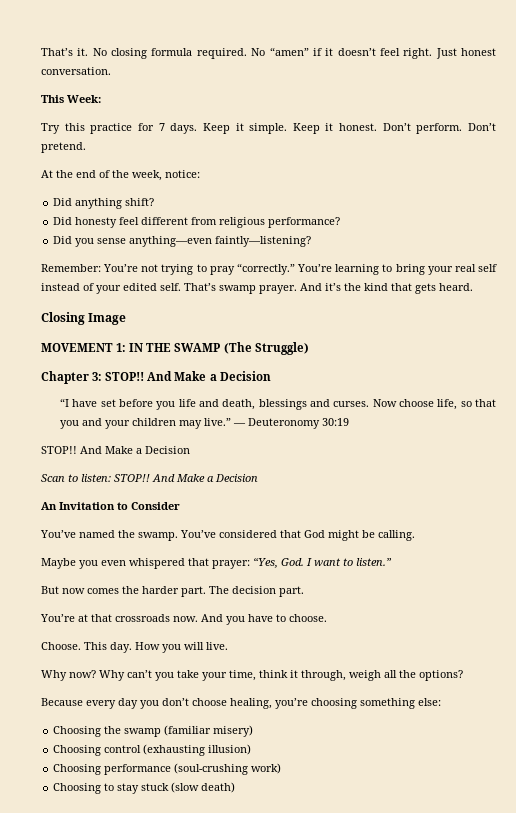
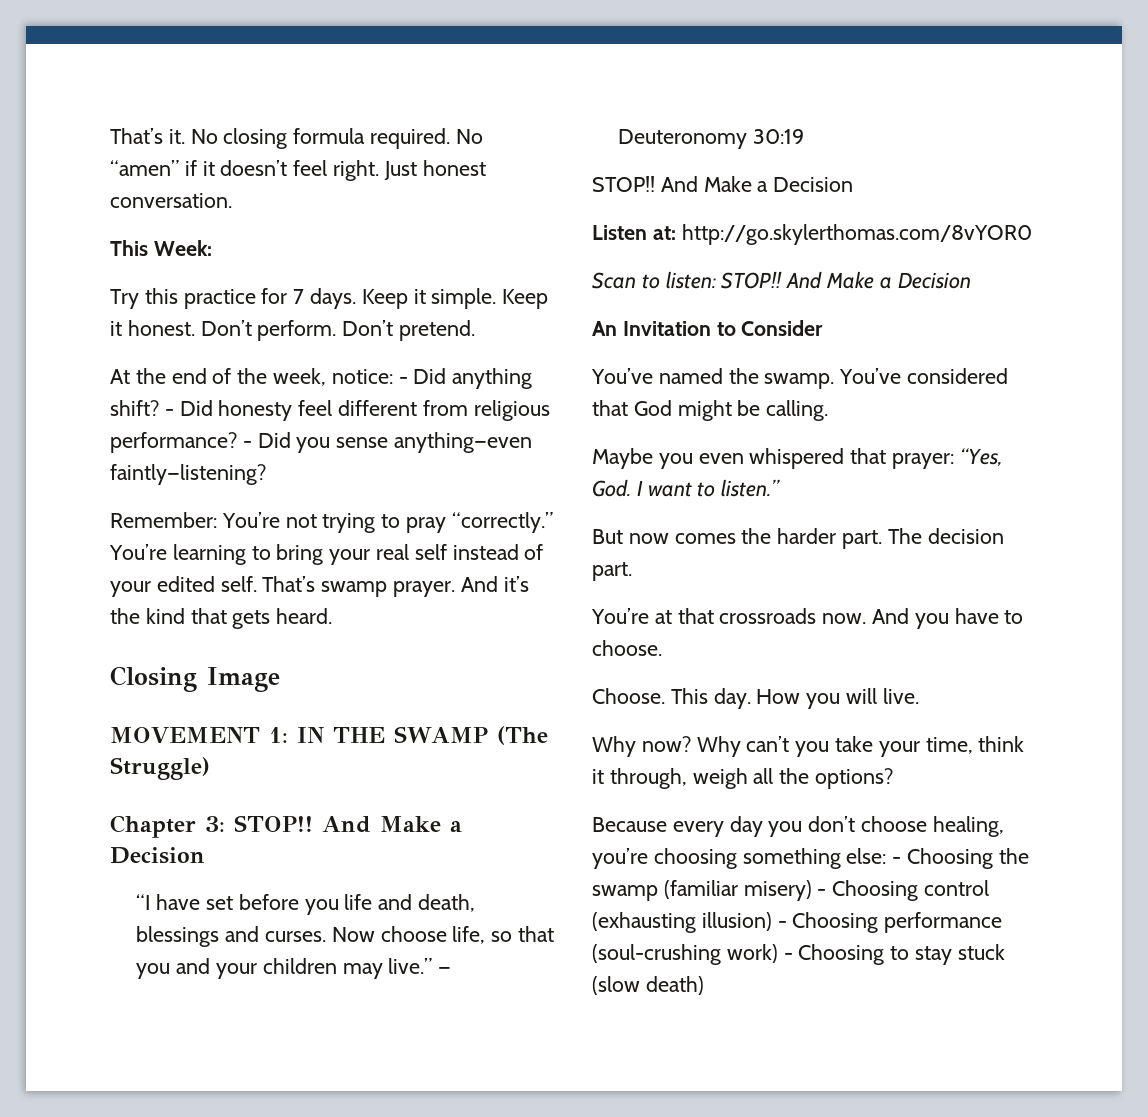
(200, 174) // -> [398,377,408,384] -
(155, 202) // -> [164,409,174,416] -
(341, 222) // -> [242,441,252,448] -
(190, 450) none -> [592,224,1032,245] // Listen at: http://go.skylerthomas.com/8vYOR0
(441, 702) // -> [892,857,902,864] -
(254, 731) // -> [817,889,827,896] -
(252, 749) // -> [777,921,787,928] -
(282, 768) // -> [783,953,793,960] -

